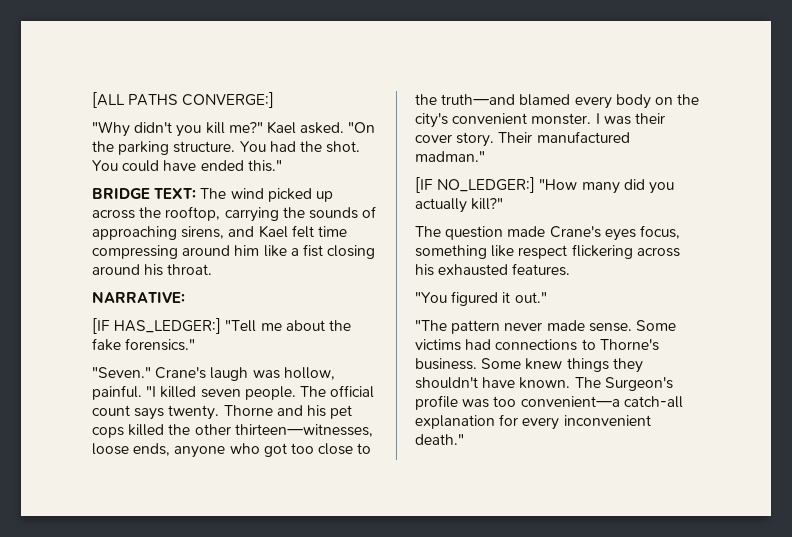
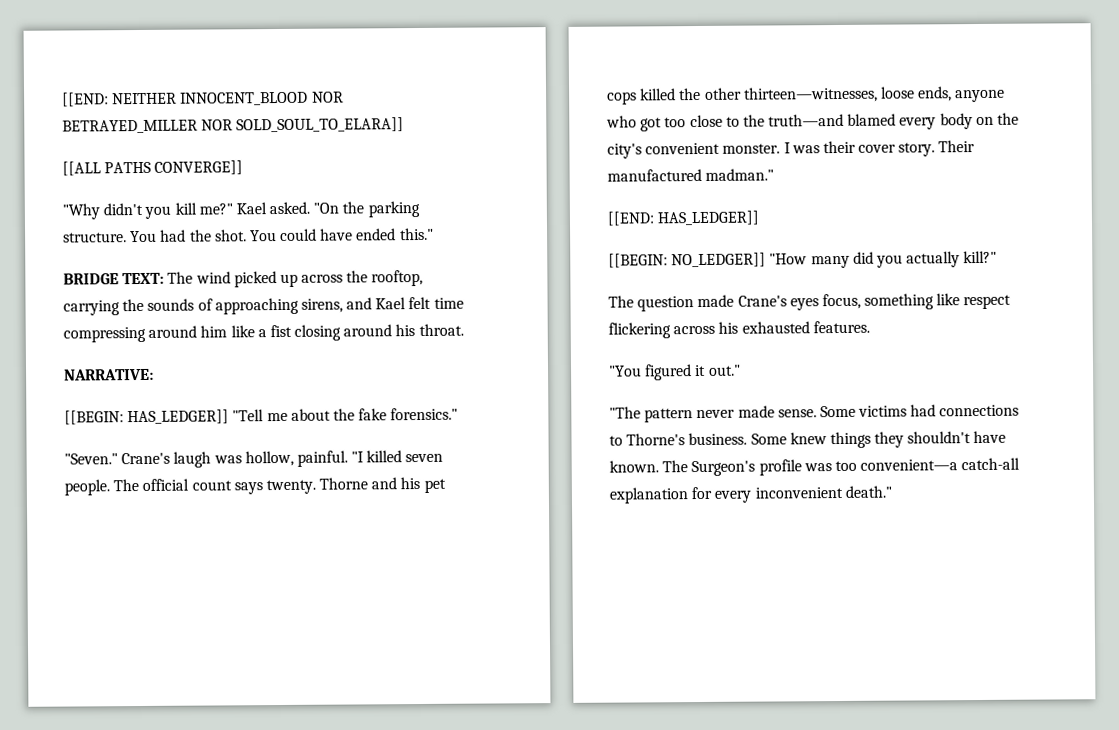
[92,92,275,108] [ALL PATHS CONVERGE:] -> [62,91,344,107] [62,117,405,134] [62,160,244,176] [[END: NEITHER INNOCENT_BLOOD NOR BETRAYED_MILLER NOR SOLD_SOUL_TO_ELARA]] // [[ALL PATHS CONVERGE]]
[92,318,222,334] [IF HAS_LEDGER:] -> [64,409,230,425] [[BEGIN: HAS_LEDGER]]
[415,177,536,193] [IF NO_LEDGER:] -> [607,210,761,226] [608,252,767,268] [[END: HAS_LEDGER]] // [[BEGIN: NO_LEDGER]]

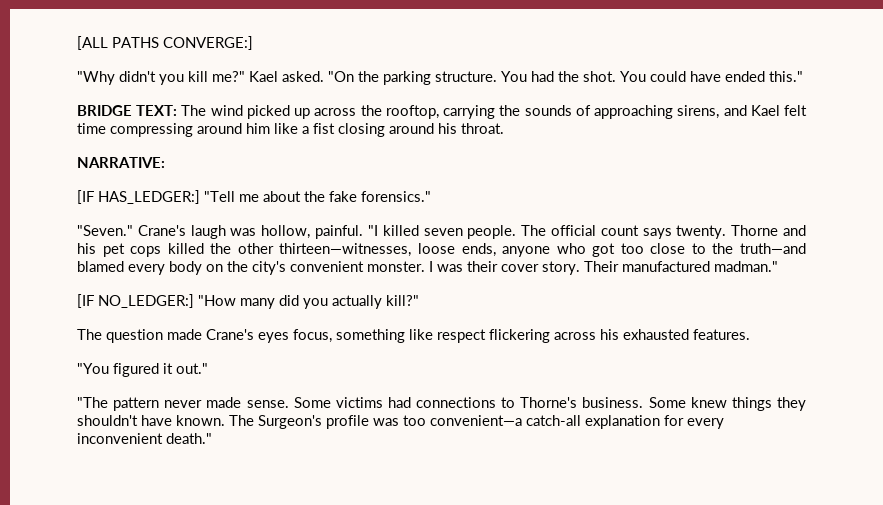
[62,91,344,107] [62,117,405,134] [62,160,244,176] [[END: NEITHER INNOCENT_BLOOD NOR BETRAYED_MILLER NOR SOLD_SOUL_TO_ELARA]] // [[ALL PATHS CONVERGE]] -> [77,36,253,50] [ALL PATHS CONVERGE:]
[64,409,230,425] [[BEGIN: HAS_LEDGER]] -> [77,190,200,204] [IF HAS_LEDGER:]
[607,210,761,226] [608,252,767,268] [[END: HAS_LEDGER]] // [[BEGIN: NO_LEDGER]] -> [77,294,194,308] [IF NO_LEDGER:]

